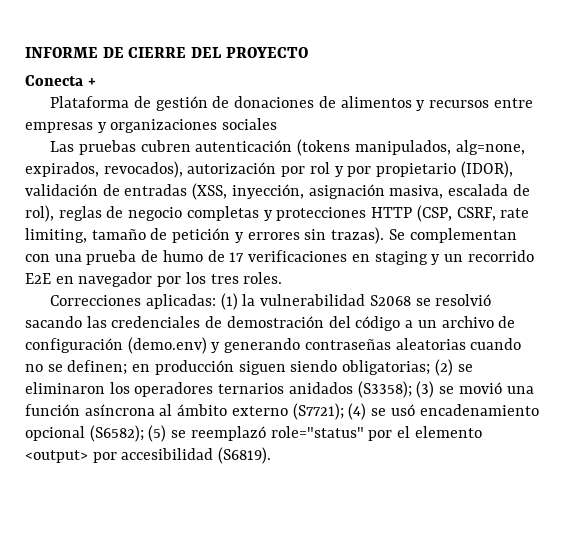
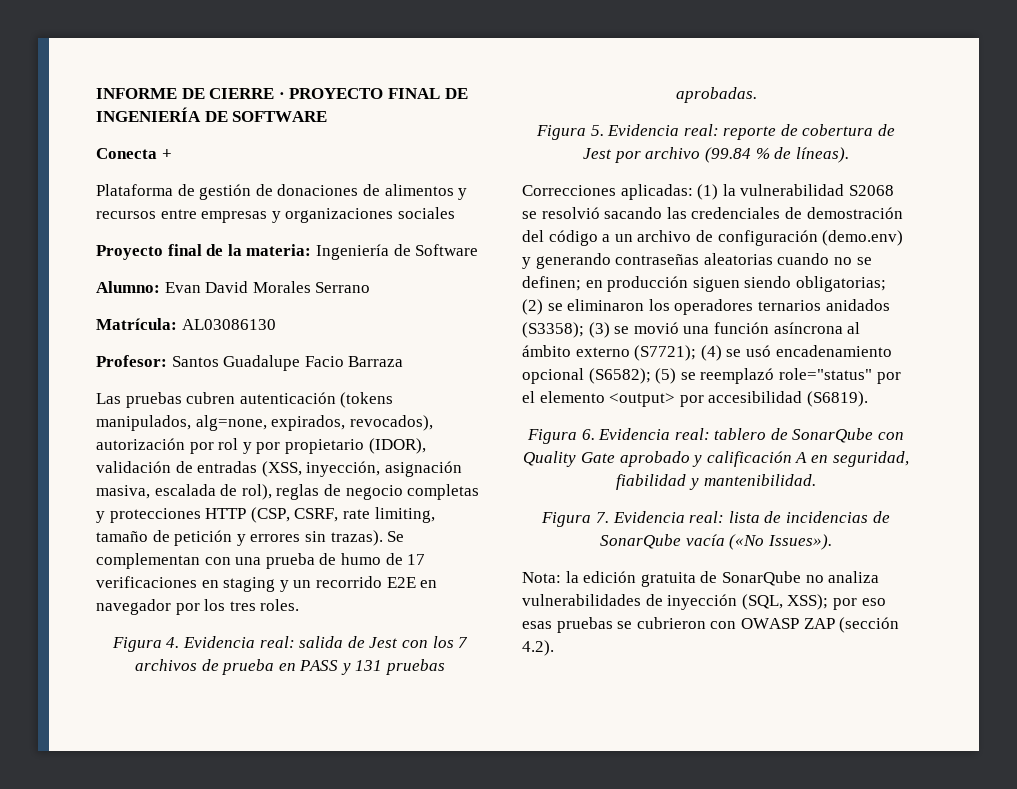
[191,47,222,58] DEL -> [278,92,285,99] ·
(308, 52) none -> [387,88,468,99] [96,107,328,122] FINAL DE INGENIERÍA DE SOFTWARE
(278, 124) none -> [96,244,479,260] [96,281,371,293] [96,318,276,330] [96,355,404,371] // Proyecto final de la materia: Ingeniería de Software // Alumno: Evan David Morales Serrano // Matrícula: AL03086130 // Profesor: Santos Guadalupe Facio Barraza
(283, 278) none -> [111,636,469,652] [134,659,446,675] [675,87,757,103] [535,124,896,140] [583,147,849,163] // Figura 4. Evidencia real: salida de Jest con los 7 archivos de prueba en PASS y 131 pruebas aprobadas. // Figura 5. Evidencia real: reporte de cobertura de Jest por archivo (99.84 % de líneas).
(272, 455) none -> [526,428,905,444] [523,451,909,467] [616,474,816,490] [541,511,890,527] [600,534,832,550] [522,571,880,587] [522,594,886,610] [522,617,900,633] [522,640,554,656] // Figura 6. Evidencia real: tablero de SonarQube con Quality Gate aprobado y calificación A en seguridad, fiabilidad y mantenibilidad. // Figura 7. Evidencia real: lista de incidencias de SonarQube vacía («No Issues»). // Nota: la edición gratuita de SonarQube no analiza vulnerabilidades de inyección (SQL, XSS); por eso esas pruebas se cubrieron con OWASP ZAP (sección 4.2).

